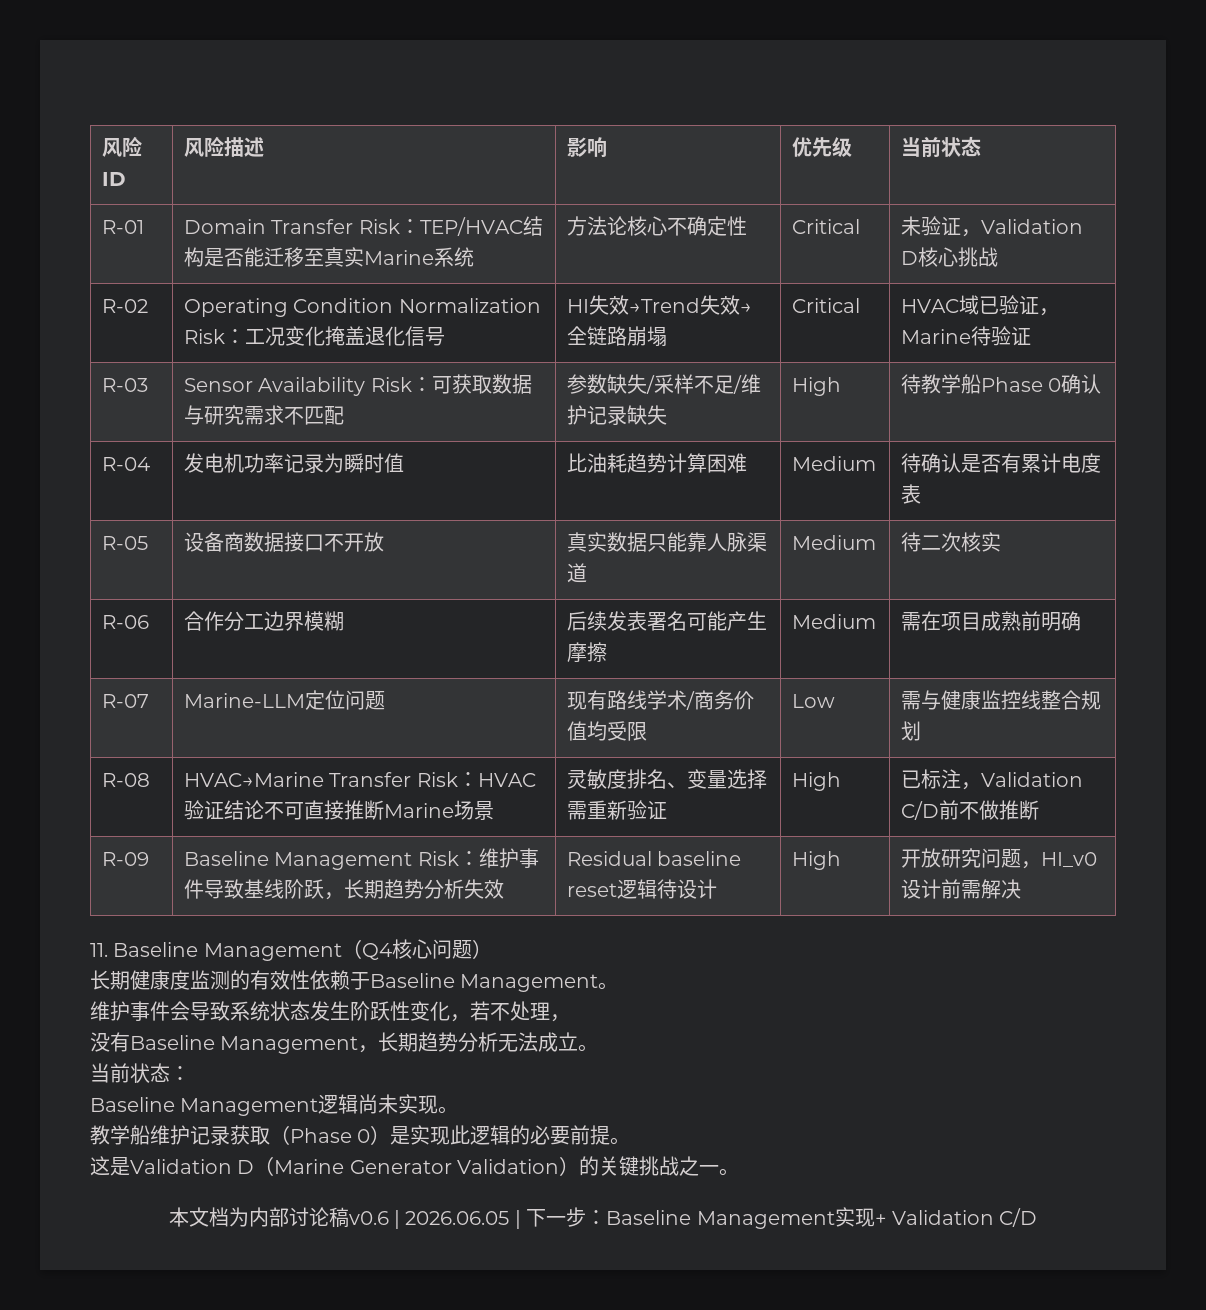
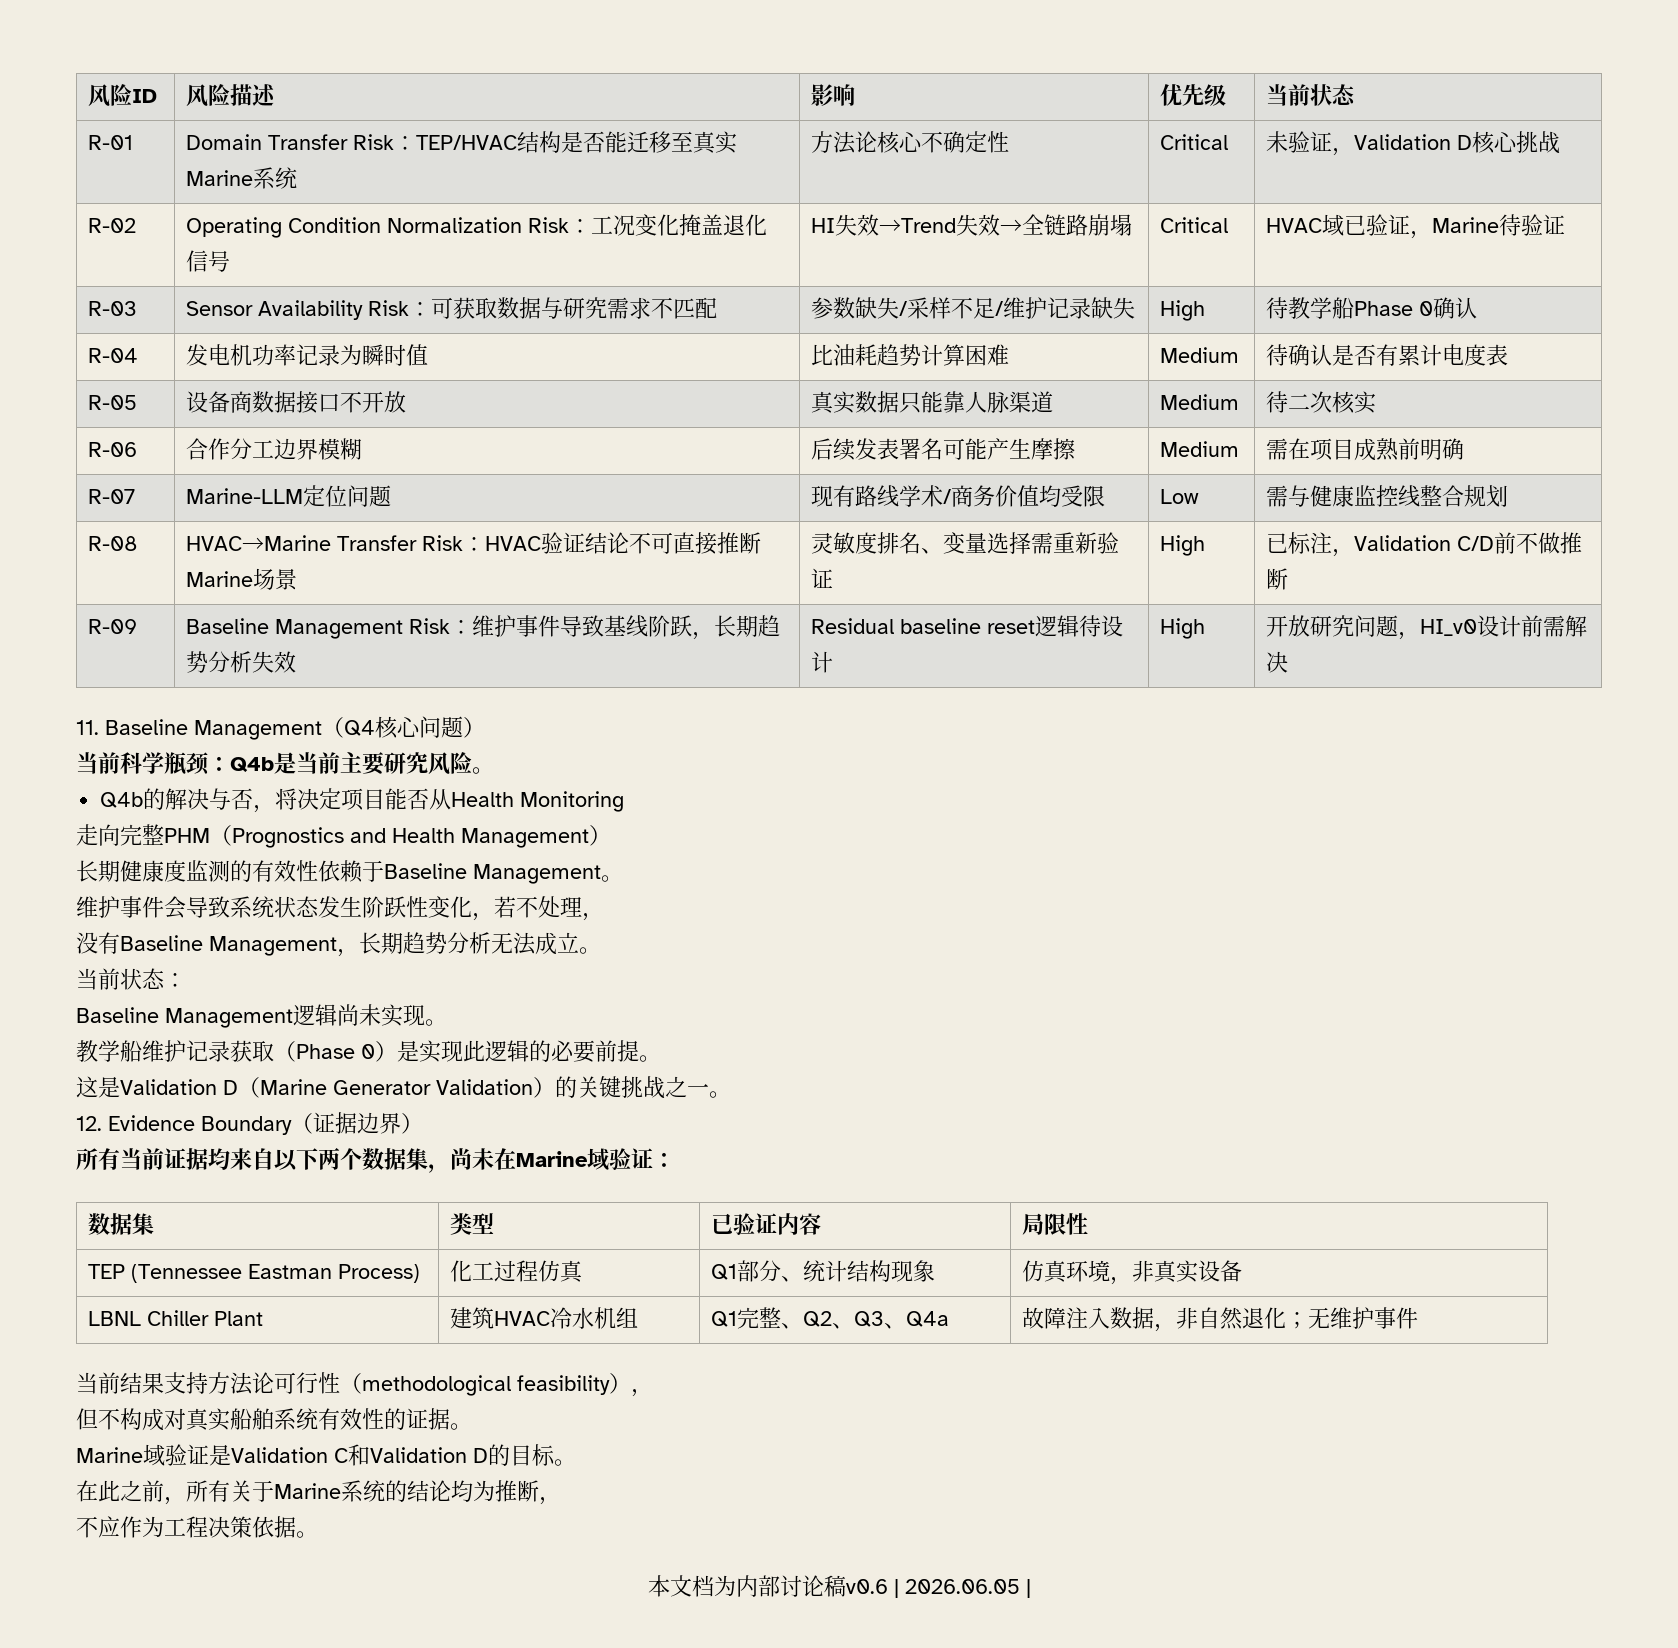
(492, 949) none -> [76,752,494,776] [100,788,625,813] [76,824,611,848] // 当前科学瓶颈：Q4b是当前主要研究风险。 // Q4b的解决与否，将决定项目能否从Health Monitoring // 走向完整PHM（Prognostics and Health Management）
(740, 1172) none -> [76,1112,423,1135] [76,1148,675,1173] [88,1213,155,1235] [450,1213,495,1235] [711,1213,822,1235] [1022,1213,1089,1235] [88,1264,421,1283] [450,1260,584,1283] [711,1260,936,1282] [1022,1260,1243,1285] [88,1310,264,1326] [450,1307,639,1329] [711,1307,950,1329] [1022,1307,1419,1332] [76,1372,653,1397] [76,1408,472,1431] [76,1444,576,1466] [76,1480,561,1505] [76,1516,318,1538] // 12. Evidence Boundary（证据边界） // 所有当前证据均来自以下两个数据集，尚未在Marine域验证： // 数据集 | 类型 | 已验证内容 | 局限性 // TEP (Tennessee Eastman Process) | 化工过程仿真 | Q1部分、统计结构现象 | 仿真环境，非真实设备 // LBNL Chiller Plant | 建筑HVAC冷水机组 | Q1完整、Q2、Q3、Q4a | 故障注入数据，非自然退化；无维护事件 // 当前结果支持方法论可行性（methodological feasibility）， // 但不构成对真实船舶系统有效性的证据。 // Marine域验证是Validation C和Validation D的目标。 // 在此之前，所有关于Marine系统的结论均为推断， // 不应作为工程决策依据。
[526,1207,1038,1229] 下一步：Baseline Management实现+ Validation C/D -> (1031, 1588) none

